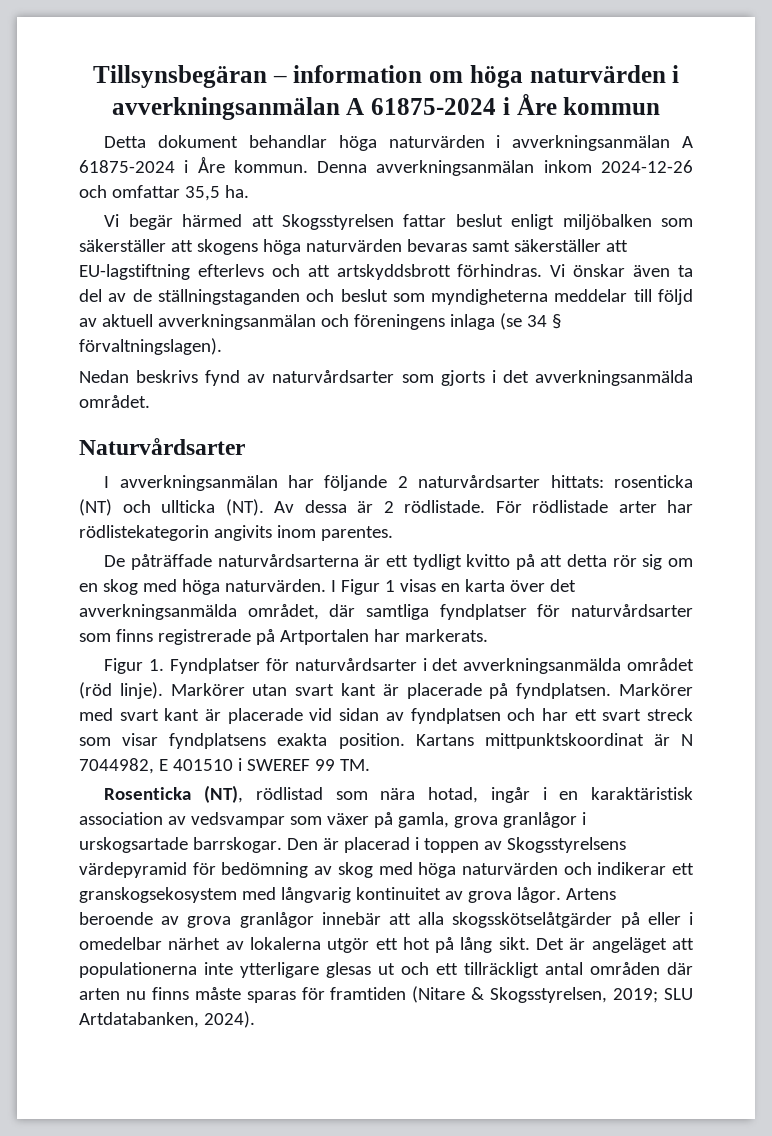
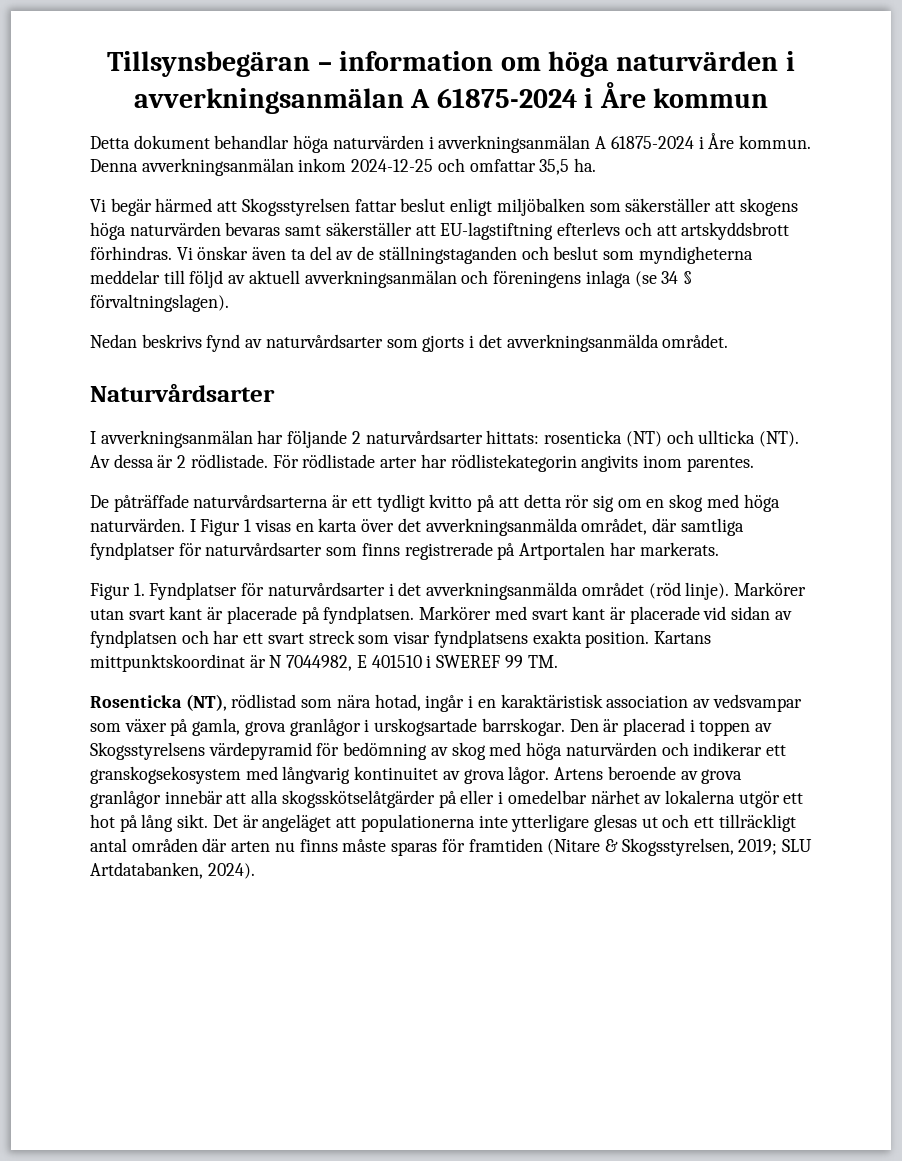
[601,160,693,173] 2024-12-26 -> [351,159,434,172] 2024-12-25

